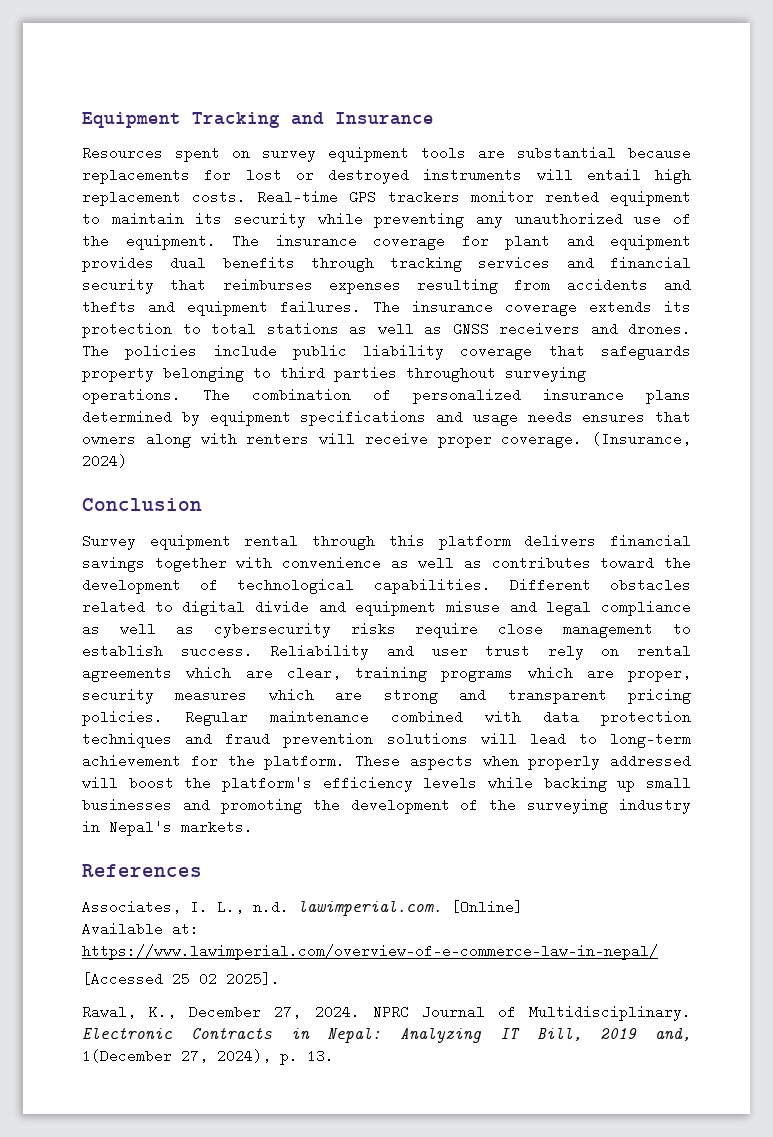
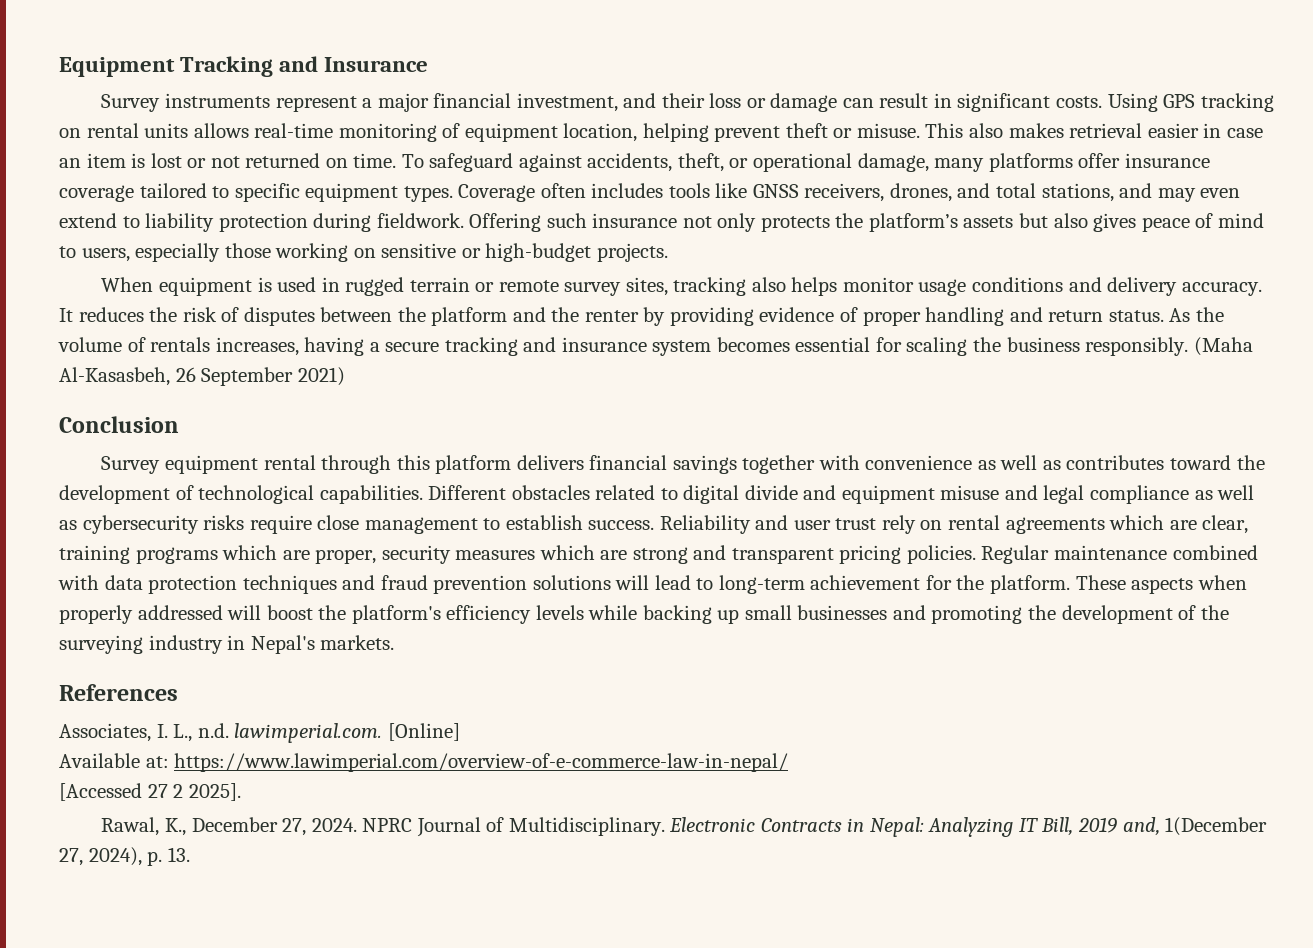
[82,146,691,162] [82,168,691,184] [82,190,691,206] [82,212,691,228] [82,234,691,250] [82,256,691,272] [82,278,691,294] [82,300,691,316] [82,322,691,338] [82,344,691,360] [82,366,586,382] [82,388,691,404] [82,410,691,426] [82,432,691,448] [82,454,127,468] Resources spent on survey equipment tools are substantial because replacements for lost or destroyed instruments will entail high replacement costs. Real-time GPS trackers monitor rented equipment to maintain its security while preventing any unauthorized use of the equipment. The insurance coverage for plant and equipment provides dual benefits through tracking services and financial security that reimburses expenses resulting from accidents and thefts and equipment failures. The insurance coverage extends its protection to total stations as well as GNSS receivers and drones. The policies include public liability coverage that safeguards property belonging to third parties throughout surveying operations. The combination of personalized insurance plans determined by equipment specifications and usage needs ensures that owners along with renters will receive proper coverage. (Insurance, 2024) -> [101,93,1274,112] [59,123,1263,142] [59,153,1210,172] [59,183,1241,202] [59,213,1264,232] [59,243,668,262] [101,277,1262,296] [59,307,1224,326] [58,337,1253,356] [59,367,345,386] Survey instruments represent a major financial investment, and their loss or damage can result in significant costs. Using GPS tracking on rental units allows real-time monitoring of equipment location, helping prevent theft or misuse. This also makes retrieval easier in case an item is lost or not returned on time. To safeguard against accidents, theft, or operational damage, many platforms offer insurance coverage tailored to specific equipment types. Coverage often includes tools like GNSS receivers, drones, and total stations, and may even extend to liability protection during fieldwork. Offering such insurance not only protects the platform’s assets but also gives peace of mind to users, especially those working on sensitive or high-budget projects. // When equipment is used in rugged terrain or remote survey sites, tracking also helps monitor usage conditions and delivery accuracy. It reduces the risk of disputes between the platform and the renter by providing evidence of proper handling and return status. As the volume of rentals increases, having a secure tracking and insurance system becomes essential for scaling the business responsibly. (Maha Al-Kasasbeh, 26 September 2021)
[172,972,217,986] 25 02 -> [147,784,184,798] 27 2

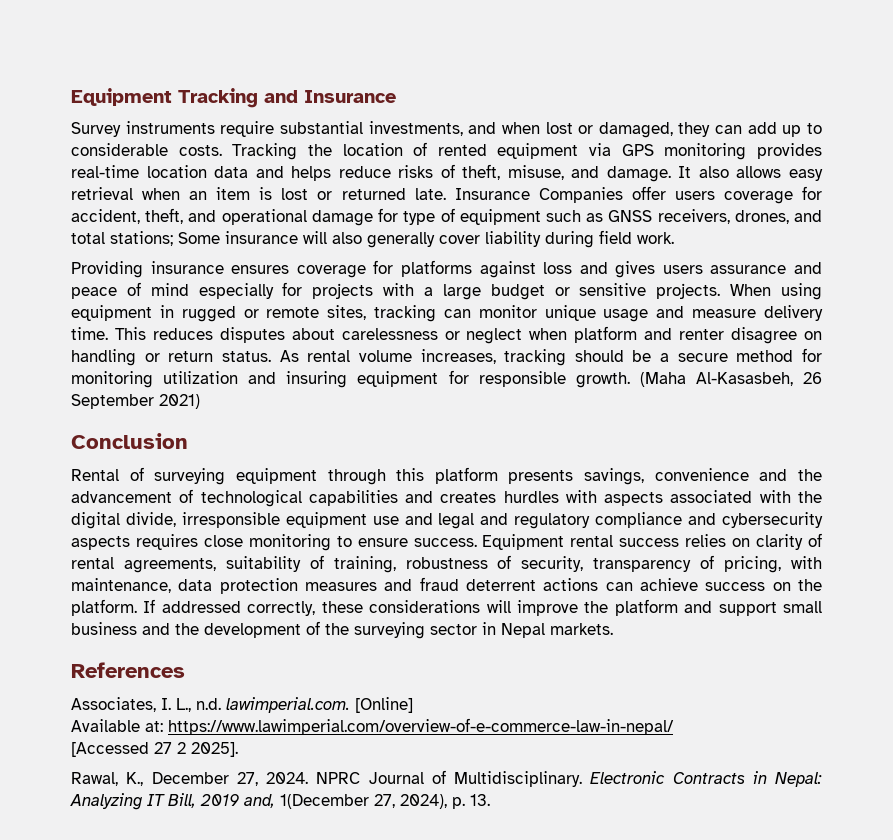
[275,93,1274,112] [59,123,1263,142] represent a major financial investment, and their loss or damage can result in significant costs. Using GPS tracking on rental units allows real-time monitoring of equipment location, helping prevent theft or misuse. This also makes retrieval easier in case -> [220,121,822,138] [71,142,822,160] [71,164,823,182] [71,187,181,200] require substantial investments, and when lost or damaged, they can add up to considerable costs. Tracking the location of rented equipment via GPS monitoring provides real-time location data and helps reduce risks of theft, misuse, and damage. It also allows easy retrieval when
[210,153,1210,172] [59,183,748,202] not returned on time. To safeguard against accidents, theft, or operational damage, many platforms offer insurance coverage tailored to specific equipment types. Coverage often includes tools like -> [341,186,822,204] [71,208,604,226] returned late. Insurance Companies offer users coverage for accident, theft, and operational damage for type of equipment such as
[1041,183,1241,202] [59,213,1264,232] [59,243,668,262] [101,277,317,296] stations, and may even extend to liability protection during fieldwork. Offering such insurance not only protects the platform’s assets but also gives peace of mind to users, especially those working on sensitive or high-budget projects. // When equipment is used -> [110,230,674,248] [71,260,822,278] [71,282,822,300] [71,305,152,321] stations; Some insurance will also generally cover liability during field work. // Providing insurance ensures coverage for platforms against loss and gives users assurance and peace of mind especially for projects with a large budget or sensitive projects. When using equipment
[409,277,470,292] terrain -> (236, 314) none
[564,282,622,296] survey -> (320, 312) none
[751,277,1262,296] [59,307,1224,326] [58,337,1189,356] also helps monitor usage conditions and delivery accuracy. It reduces the risk of disputes between the platform and the renter by providing evidence of proper handling and return status. As the volume of rentals increases, having a secure tracking and insurance system becomes essential for scaling the business responsibly. -> [443,305,823,322] [71,326,822,344] [71,348,822,366] [71,370,630,388] can monitor unique usage and measure delivery time. This reduces disputes about carelessness or neglect when platform and renter disagree on handling or return status. As rental volume increases, tracking should be a secure method for monitoring utilization and insuring equipment for responsible growth.
[101,455,1265,474] [59,485,1255,504] [59,515,1249,534] [59,545,1258,564] [58,575,99,590] Survey equipment rental through this platform delivers financial savings together with convenience as well as contributes toward the development of technological capabilities. Different obstacles related to digital divide and equipment misuse and legal compliance as well as cybersecurity risks require close management to establish success. Reliability and user trust rely on rental agreements which are clear, training programs which are proper, security measures which are strong and transparent pricing policies. Regular maintenance combined with -> [71,467,822,485] [71,489,822,507] [71,512,824,529] [71,533,822,551] [71,555,822,573] [71,578,171,593] Rental of surveying equipment through this platform presents savings, convenience and the advancement of technological capabilities and creates hurdles with aspects associated with the digital divide, irresponsible equipment use and legal and regulatory compliance and cybersecurity aspects requires close monitoring to ensure success. Equipment rental success relies on clarity of rental agreements, suitability of training, robustness of security, transparency of pricing, with maintenance,
[242,575,337,594] techniques -> [305,582,377,591] measures
[433,575,1247,594] [59,605,1023,624] prevention solutions will lead to long-term achievement for the platform. These aspects when properly addressed will boost the platform's efficiency levels while backing up small businesses and promoting -> [465,578,823,591] [71,599,822,616] [71,622,170,635] deterrent actions can achieve success on the platform. If addressed correctly, these considerations will improve the platform and support small business and
[148,635,315,654] industry in Nepal's -> [430,622,545,638] sector in Nepal

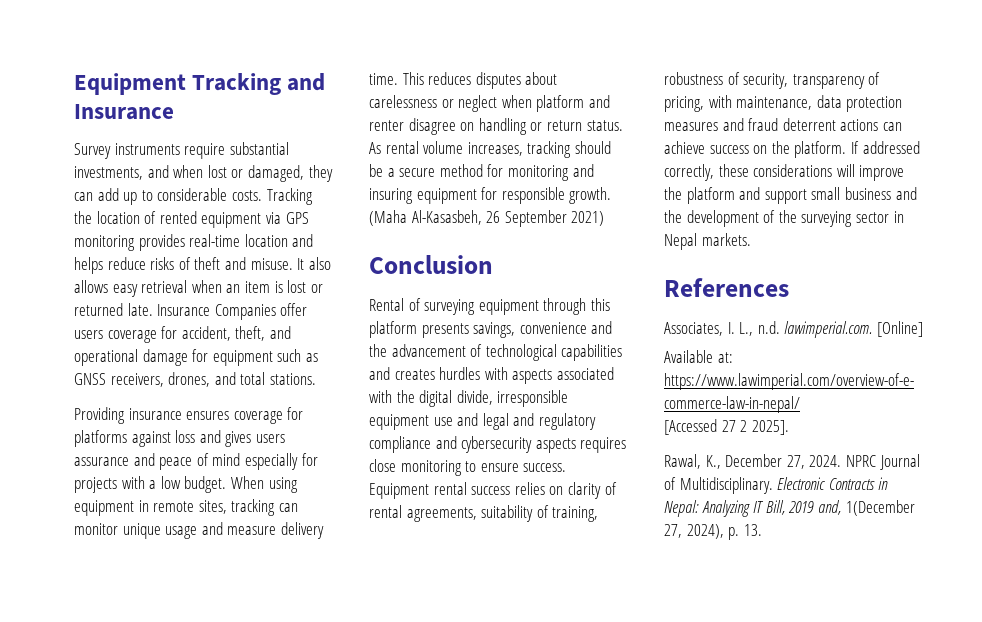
[214,166,249,178] data -> (288, 240) none
[462,164,671,182] theft, misuse, and damage. -> [194,257,293,270] theft and misuse.
[403,208,455,225] type of -> (209, 355) none
[110,230,674,248] stations; Some insurance will also generally cover liability during field work. -> [269,373,316,385] stations.
[442,283,721,300] large budget or sensitive projects. -> [160,476,227,493] low budget.
[181,306,259,322] rugged or -> (149, 506) none
[163,371,239,384] utilization -> (569, 173) none

